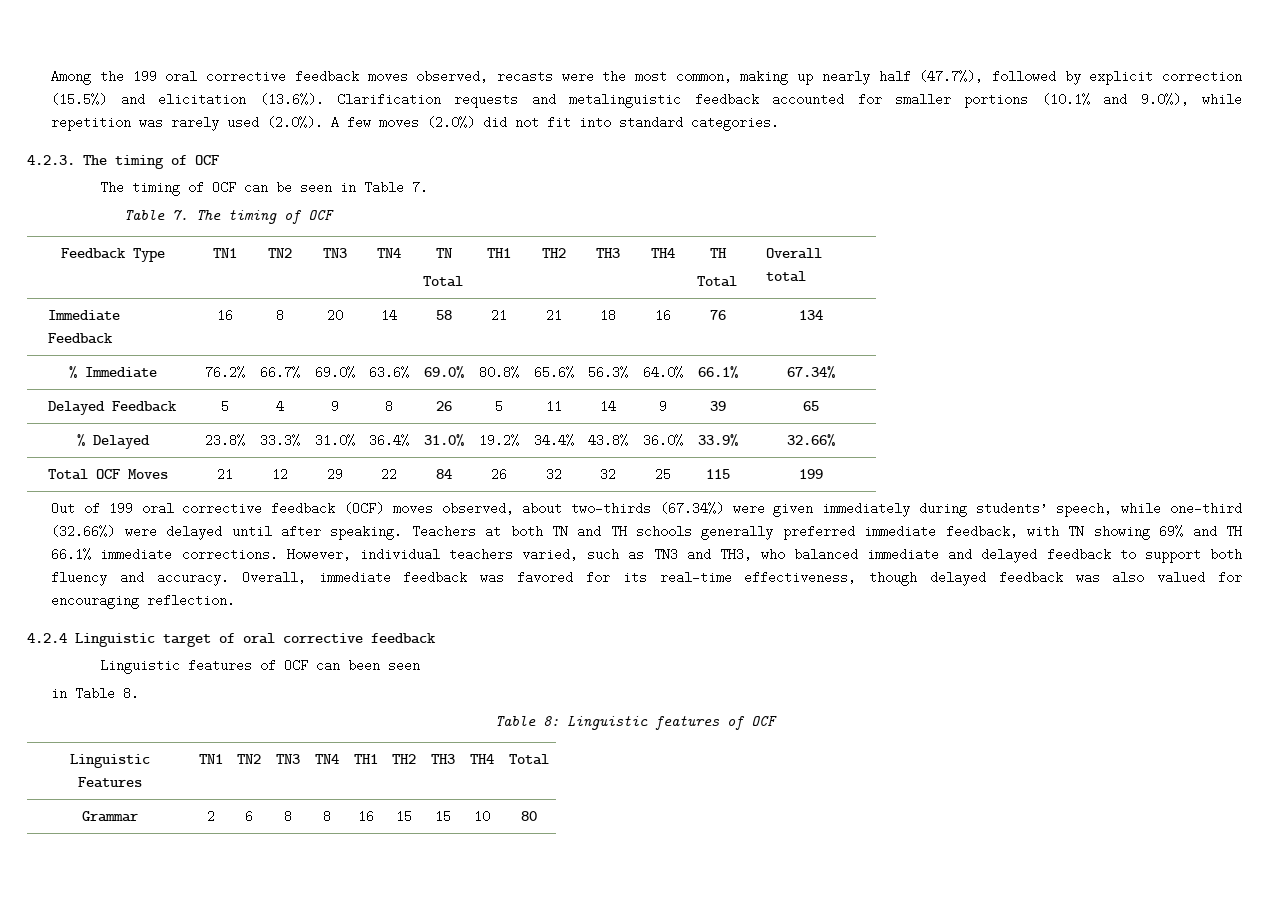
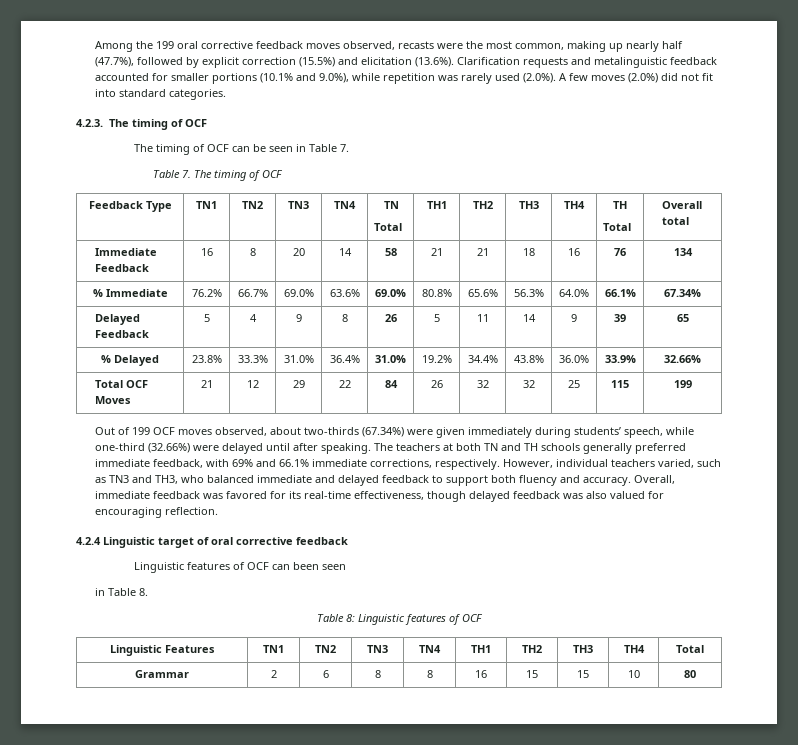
[141,502,384,515] oral corrective feedback (OCF) -> [153,427,176,435] OCF
[411,525,476,538] Teachers -> [374,443,441,451] The teachers
[1068,525,1150,540] TN showing -> (230, 463) none
[1225,525,1242,538] TH -> (277, 463) none
[181,548,278,561] corrections. -> [370,459,501,470] corrections, respectively.

